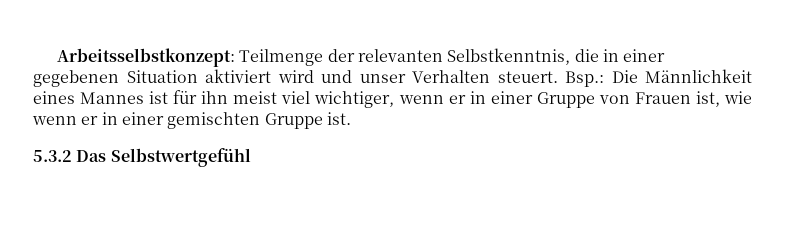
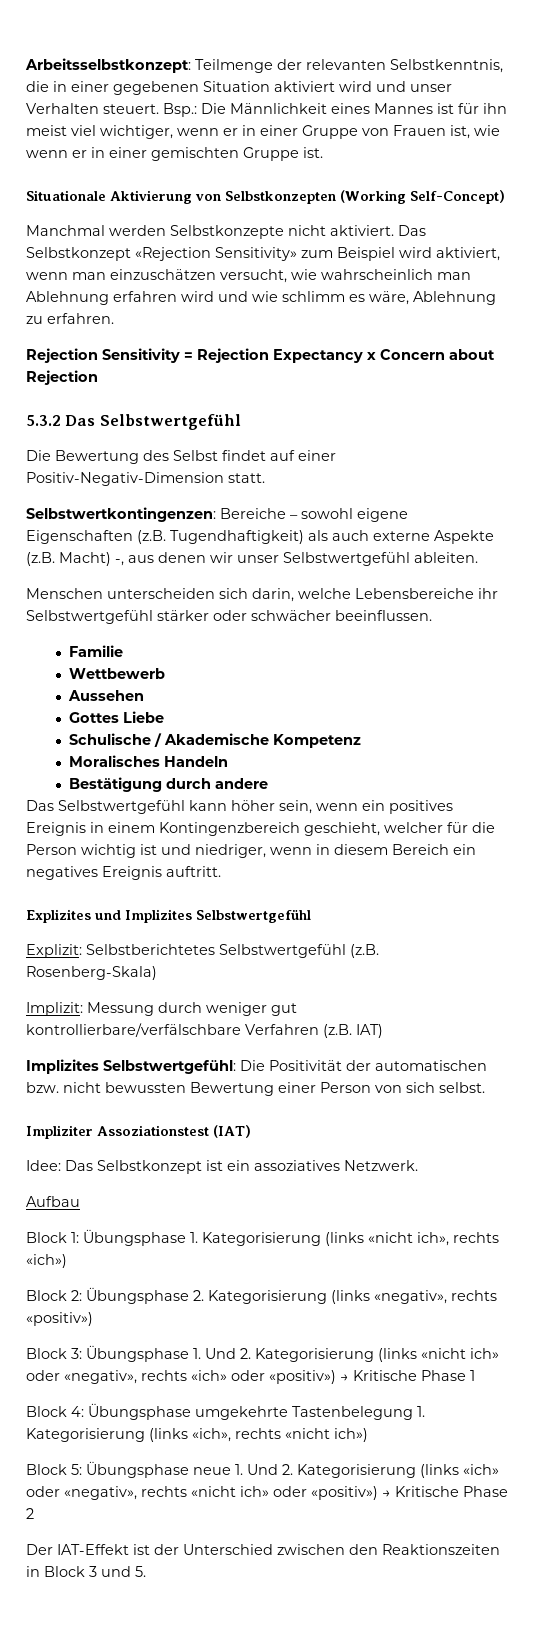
[33,148,251,167] 5.3.2 Das Selbstwertgefühl -> [26,190,505,204] [26,225,426,239] [26,247,500,261] [26,269,471,283] [26,291,496,305] [26,313,114,324] [26,348,495,363] [26,370,98,385] [26,414,241,430] [26,450,336,464] [26,472,265,486] [26,507,408,522] [26,530,494,544] [26,552,478,566] [26,588,498,602] [26,610,432,624] [68,645,123,657] [68,668,165,679] [67,690,144,701] [68,711,164,723] [68,733,361,748] [68,755,228,767] [68,777,268,792] [26,800,453,814] [26,822,495,836] [26,844,476,858] [26,866,221,880] [26,909,311,923] [26,944,379,958] [26,966,157,980] [26,1002,297,1016] [26,1023,383,1038] [26,1059,487,1074] [26,1082,485,1096] [26,1125,251,1139] [26,1160,418,1174] [26,1196,80,1207] [26,1229,499,1246] [26,1254,67,1268] [26,1287,497,1304] [26,1312,93,1326] [26,1345,499,1362] [26,1370,475,1384] [26,1403,425,1420] [26,1428,368,1442] [26,1461,499,1478] [26,1486,508,1500] [26,1508,34,1519] [26,1544,500,1555] [26,1566,146,1577] Situationale Aktivierung von Selbstkonzepten (Working Self-Concept) // Manchmal werden Selbstkonzepte nicht aktiviert. Das Selbstkonzept «Rejection Sensitivity» zum Beispiel wird aktiviert, wenn man einzuschätzen versucht, wie wahrscheinlich man Ablehnung erfahren wird und wie schlimm es wäre, Ablehnung zu erfahren. // Rejection Sensitivity = Rejection Expectancy x Concern about Rejection // 5.3.2 Das Selbstwertgefühl // Die Bewertung des Selbst findet auf einer Positiv-Negativ-Dimension statt. // Selbstwertkontingenzen: Bereiche – sowohl eigene Eigenschaften (z.B. Tugendhaftigkeit) als auch externe Aspekte (z.B. Macht) -, aus denen wir unser Selbstwertgefühl ableiten. // Menschen unterscheiden sich darin, welche Lebensbereiche ihr Selbstwertgefühl stärker oder schwächer beeinflussen. // Familie // Wettbewerb // Aussehen // Gottes Liebe // Schulische / Akademische Kompetenz // Moralisches Handeln // Bestätigung durch andere // Das Selbstwertgefühl kann höher sein, wenn ein positives Ereignis in einem Kontingenzbereich geschieht, welcher für die Person wichtig ist und niedriger, wenn in diesem Bereich ein negatives Ereignis auftritt. // Explizites und Implizites Selbstwertgefühl // Explizit: Selbstberichtetes Selbstwertgefühl (z.B. Rosenberg-Skala) // Implizit: Messung durch weniger gut kontrollierbare/verfälschbare Verfahren (z.B. IAT) // Implizites Selbstwertgefühl: Die Positivität der automatischen bzw. nicht bewussten Bewertung einer Person von sich selbst. // Impliziter Assoziationstest (IAT) // Idee: Das Selbstkonzept ist ein assoziatives Netzwerk. // Aufbau // Block 1: Übungsphase 1. Kategorisierung (links «nicht ich», rechts «ich») // Block 2: Übungsphase 2. Kategorisierung (links «negativ», rechts «positiv») // Block 3: Übungsphase 1. Und 2. Kategorisierung (links «nicht ich» oder «negativ», rechts «ich» oder «positiv») → Kritische Phase 1 // Block 4: Übungsphase umgekehrte Tastenbelegung 1. Kategorisierung (links «ich», rechts «nicht ich») // Block 5: Übungsphase neue 1. Und 2. Kategorisierung (links «ich» oder «negativ», rechts «nicht ich» oder «positiv») → Kritische Phase 2 // Der IAT-Effekt ist der Unterschied zwischen den Reaktionszeiten in Block 3 und 5.

